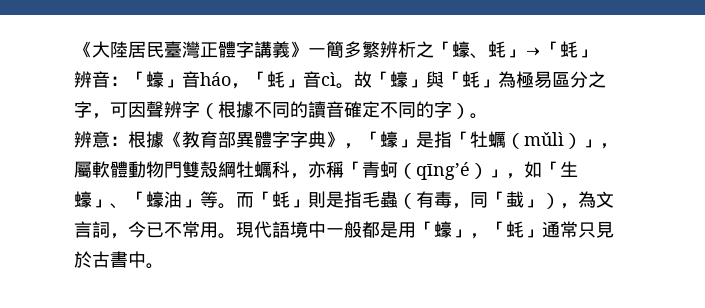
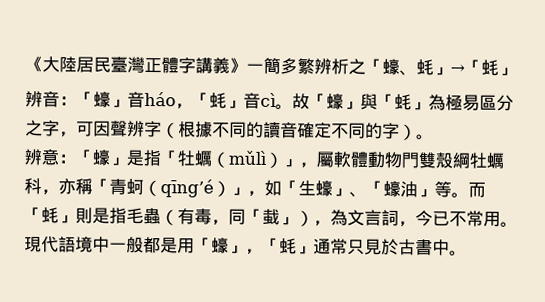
[128,131,362,149] 根據《教育部異體字字典》， -> (76, 159) none

